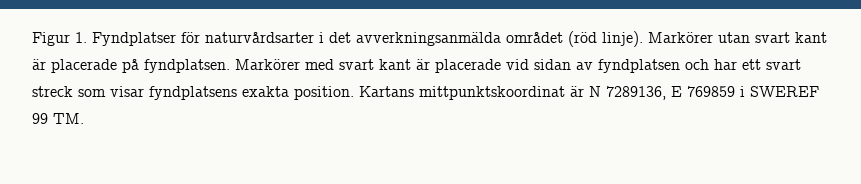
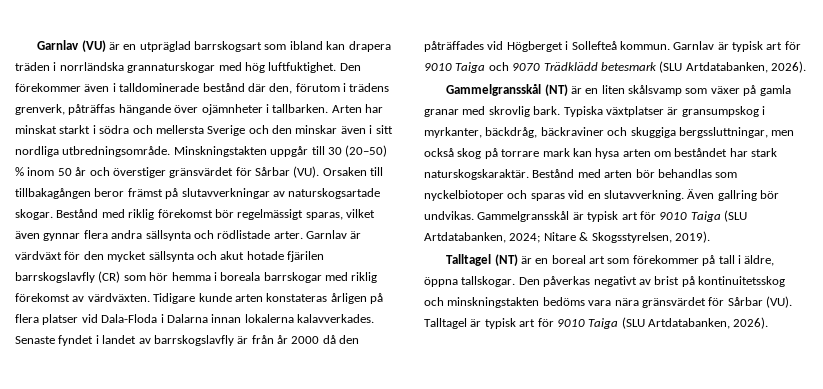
[32,31,827,47] [32,59,801,73] [32,86,819,100] [32,113,84,124] Figur 1. Fyndplatser för naturvårdsarter i det avverkningsanmälda området (röd linje). Markörer utan svart kant är placerade på fyndplatsen. Markörer med svart kant är placerade vid sidan av fyndplatsen och har ett svart streck som visar fyndplatsens exakta position. Kartans mittpunktskoordinat är N 7289136, E 769859 i SWEREF 99 TM. -> [37,40,391,52] [15,62,361,73] [15,83,390,94] [15,104,383,115] [15,125,393,136] [15,145,388,157] [15,166,384,178] [15,188,381,199] [15,209,375,220] [15,230,362,241] [15,251,324,262] [15,271,378,283] [15,293,383,304] [15,314,374,325] [15,335,360,346] [424,41,801,52] [424,61,806,73] [446,84,791,96] [424,106,765,117] [424,127,795,138] [424,148,778,159] [424,169,738,180] [424,189,779,201] [424,210,747,222] [424,231,710,243] [446,254,775,266] [424,276,785,287] [424,296,792,308] [424,317,769,329] Garnlav (VU) är en utpräglad barrskogsart som ibland kan drapera träden i norrländska grannaturskogar med hög luftfuktighet. Den förekommer även i talldominerade bestånd där den, förutom i trädens grenverk, påträffas hängande över ojämnheter i tallbarken. Arten har minskat starkt i södra och mellersta Sverige och den minskar även i sitt nordliga utbredningsområde. Minskningstakten uppgår till 30 (20–50) % inom 50 år och överstiger gränsvärdet för Sårbar (VU). Orsaken till tillbakagången beror främst på slutavverkningar av naturskogsartade skogar. Bestånd med riklig förekomst bör regelmässigt sparas, vilket även gynnar flera andra sällsynta och rödlistade arter. Garnlav är värdväxt för den mycket sällsynta och akut hotade fjärilen barrskogslavfly (CR) som hör hemma i boreala barrskogar med riklig förekomst av värdväxten. Tidigare kunde arten konstateras årligen på flera platser vid Dala-Floda i Dalarna innan lokalerna kalavverkades. Senaste fyndet i landet av barrskogslavfly är från år 2000 då den påträffades vid Högberget i Sollefteå kommun. Garnlav är typisk art för 9010 Taiga och 9070 Trädklädd betesmark (SLU Artdatabanken, 2026). // Gammelgransskål (NT) är en liten skålsvamp som växer på gamla granar med skrovlig bark. Typiska växtplatser är gransumpskog i myrkanter, bäckdråg, bäckraviner och skuggiga bergssluttningar, men också skog på torrare mark kan hysa arten om beståndet har stark naturskogskaraktär. Bestånd med arten bör behandlas som nyckelbiotoper och sparas vid en slutavverkning. Även gallring bör undvikas. Gammelgransskål är typisk art för 9010 Taiga (SLU Artdatabanken, 2024; Nitare & Skogsstyrelsen, 2019). // Talltagel (NT) är en boreal art som förekommer på tall i äldre, öppna tallskogar. Den påverkas negativt av brist på kontinuitetsskog och minskningstakten bedöms vara nära gränsvärdet för Sårbar (VU). Talltagel är typisk art för 9010 Taiga (SLU Artdatabanken, 2026).

